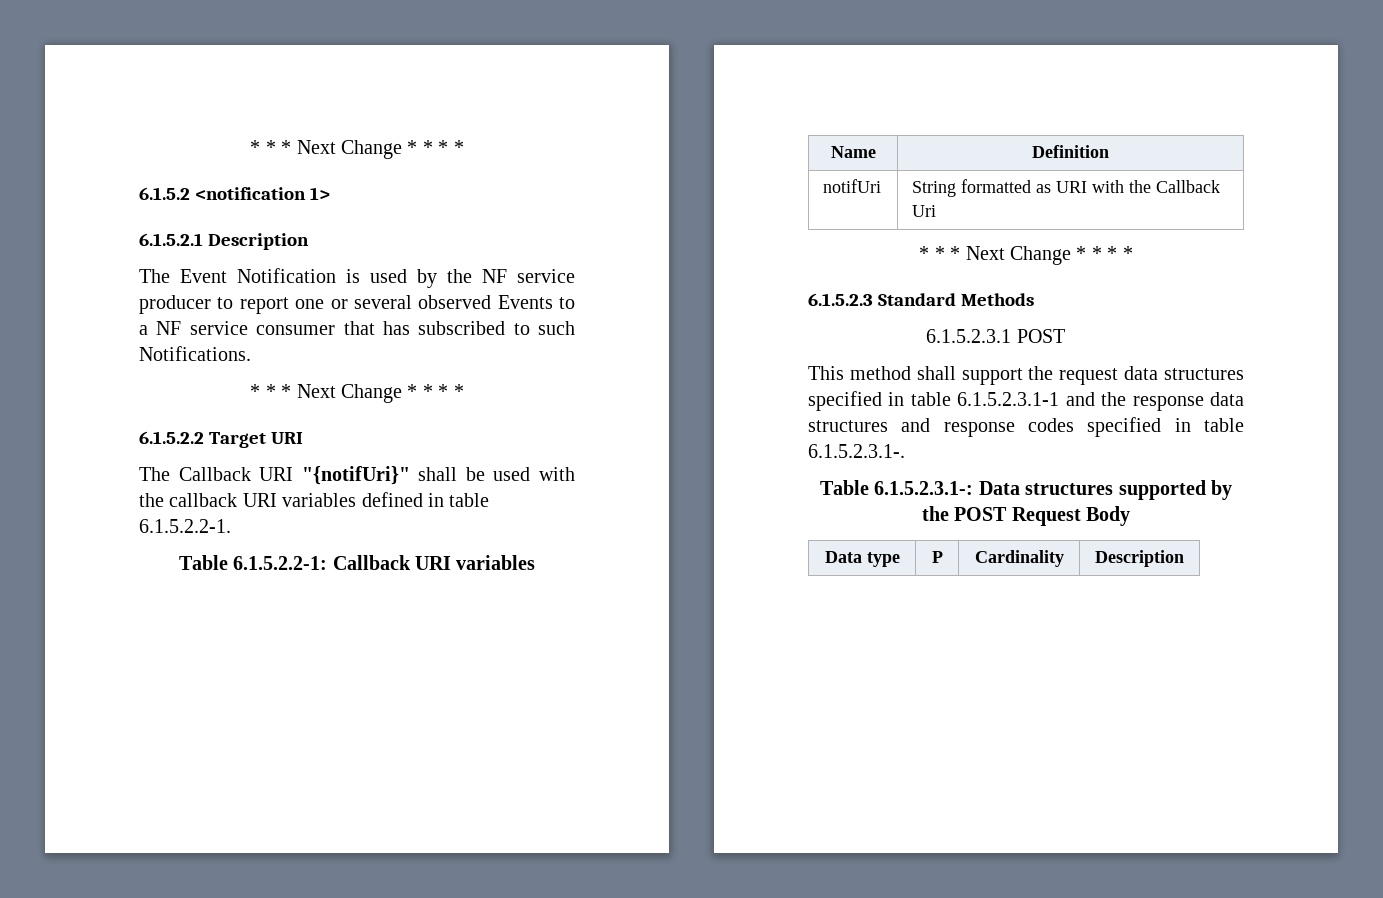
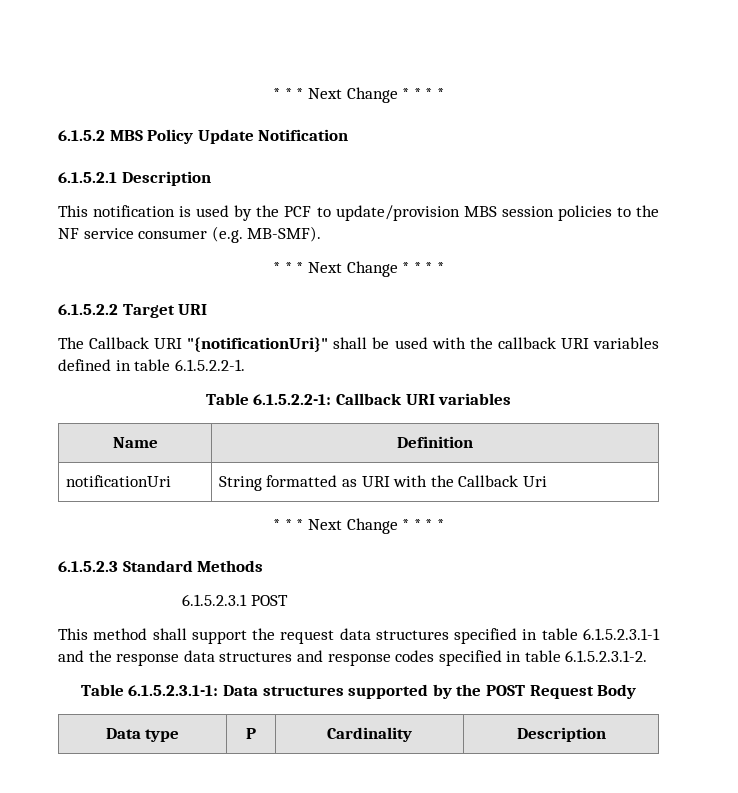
[195,187,331,200] <notification 1> -> [109,129,349,144] MBS Policy Update Notification
[139,268,336,283] The Event Notification -> [58,205,176,217] This notification
[482,269,575,283] [139,295,575,314] [139,321,575,335] [139,346,251,361] NF service producer to report one or several observed Events to a NF service consumer that has subscribed to such Notifications. -> [284,205,659,221] [58,226,322,243] PCF to update/provision MBS session policies to the NF service consumer (e.g. MB-SMF).
[301,466,410,485] "{notifUri}" -> [187,337,329,352] "{notificationUri}"
[823,179,882,193] notifUri -> [65,475,171,487] notificationUri
[808,444,905,458] [820,480,974,495] 6.1.5.2.3.1-. // Table 6.1.5.2.3.1-: -> [565,650,648,662] [80,684,219,696] 6.1.5.2.3.1-2. // Table 6.1.5.2.3.1-1:

